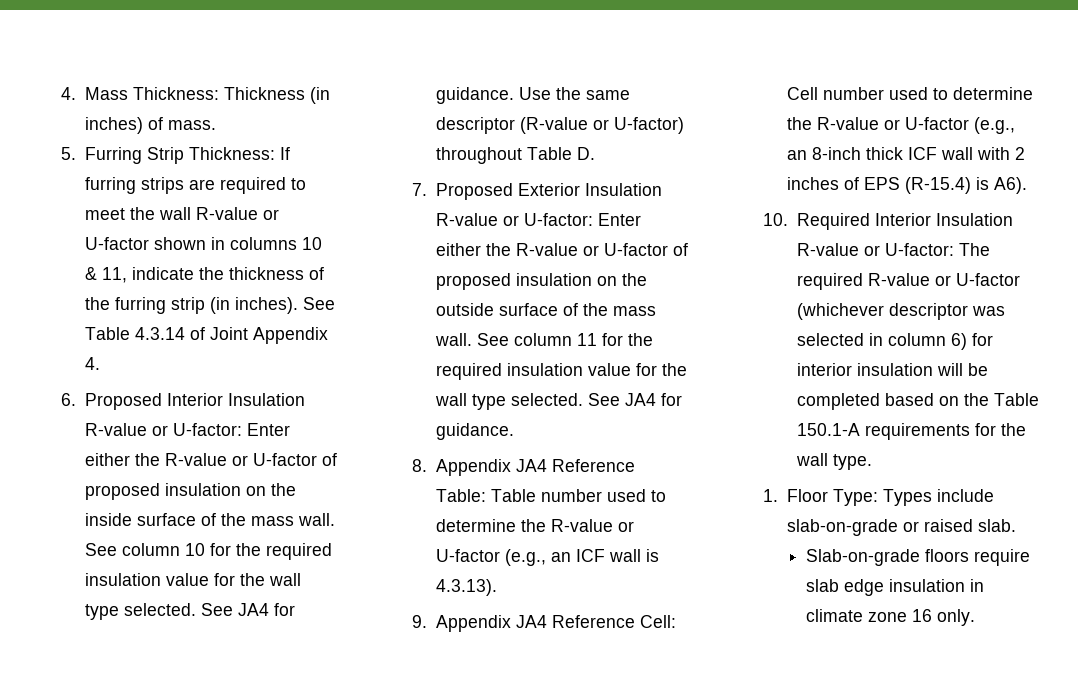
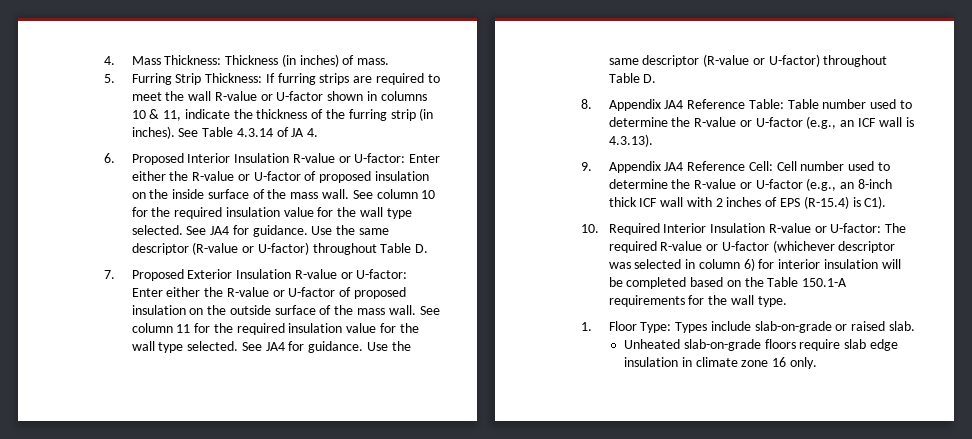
[210,327,329,344] Joint Appendix -> [291,128,305,137] JA
(515, 431) none -> [367,341,411,351] [608,54,888,67] [608,73,657,83] Use the same descriptor (R-value or U-factor) throughout Table D.
[994,177,1028,194] A6). -> [864,196,887,209] C1).
[806,549,921,566] Slab-on-grade -> [623,339,761,351] Unheated slab-on-grade

